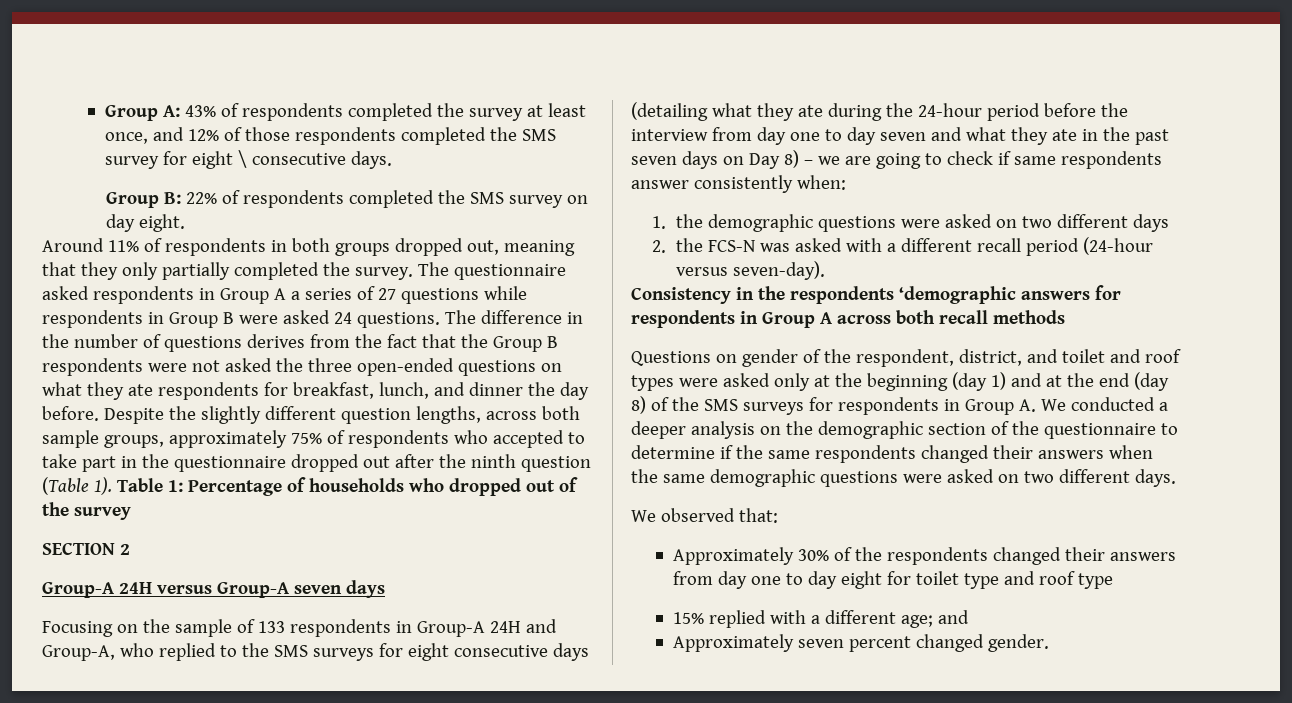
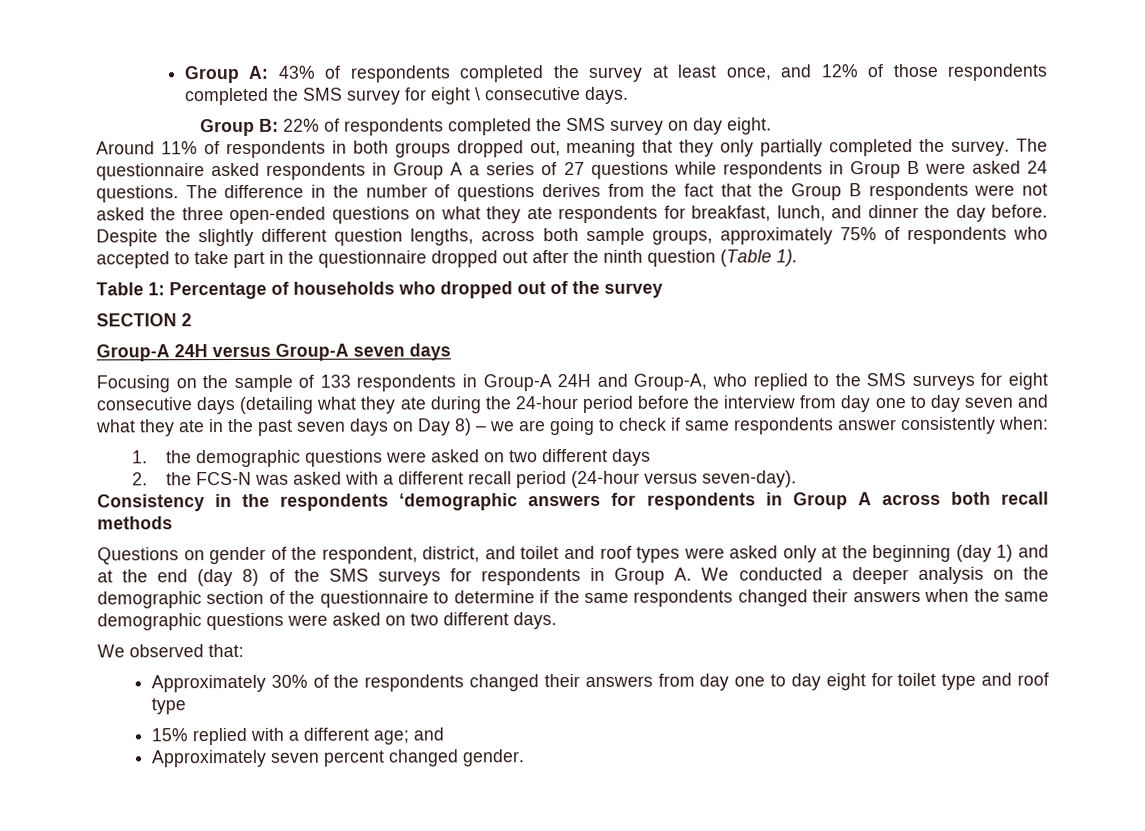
(112, 486) none -> (798, 258) //

